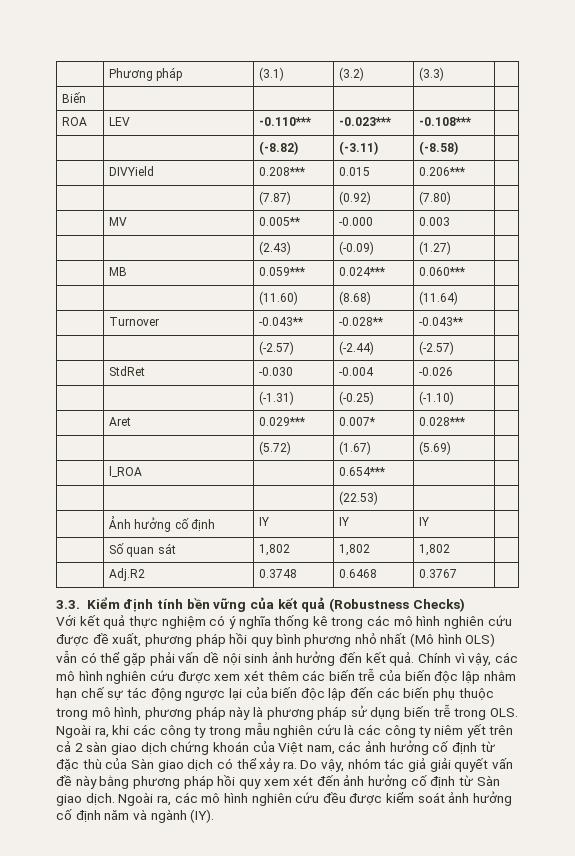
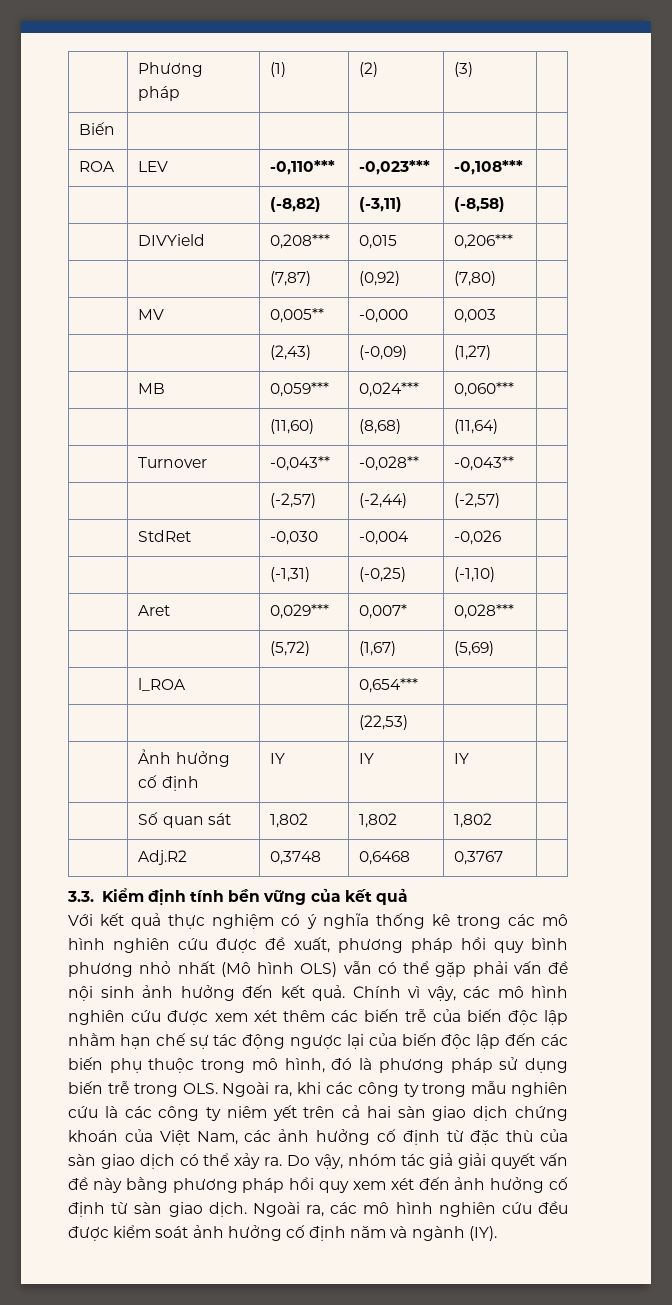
[259,67,285,81] [339,67,365,81] [419,67,445,81] (3.1) | (3.2) | (3.3) -> [270,62,287,77] [359,62,379,77] [454,62,474,77] (1) | (2) | (3)
[259,117,312,126] [339,117,392,126] [419,117,472,126] [259,141,299,155] [339,141,379,155] [419,141,459,155] [109,166,155,176] [259,167,306,176] [339,167,371,176] [419,167,466,176] [259,191,292,205] [339,191,372,205] [419,191,452,205] [109,217,128,226] [259,217,301,226] [339,217,374,226] [419,217,451,226] [259,241,292,255] [339,241,375,255] [419,241,452,255] [109,267,128,276] [259,267,306,276] [339,267,386,276] [419,267,466,276] [259,291,299,305] [339,291,372,305] [419,291,459,305] [109,317,160,326] [259,317,304,326] [339,317,384,326] [419,317,464,326] [259,341,295,355] [339,341,375,355] [419,341,455,355] [109,366,146,376] [259,367,294,376] [339,367,375,376] [419,367,454,376] [259,391,295,405] [339,391,375,405] [419,391,455,405] [109,417,132,426] [259,417,306,426] [339,417,376,426] [419,417,466,426] [259,441,292,455] [339,441,372,455] [419,441,452,455] -0.110*** | -0.023*** | -0.108*** | // | | (-8.82) | (-3.11) | (-8.58) | // | DIVYield | 0.208*** | 0.015 | 0.206*** | // | | (7.87) | (0.92) | (7.80) | // | MV | 0.005** | -0.000 | 0.003 | // | | (2.43) | (-0.09) | (1.27) | // | MB | 0.059*** | 0.024*** | 0.060*** | // | | (11.60) | (8.68) | (11.64) | // | Turnover | -0.043** | -0.028** | -0.043** | // | | (-2.57) | (-2.44) | (-2.57) | // | StdRet | -0.030 | -0.004 | -0.026 | // | | (-1.31) | (-0.25) | (-1.10) | // | Aret | 0.029*** | 0.007* | 0.028*** | // | | (5.72) | (1.67) | (5.69) -> [270,160,336,175] [359,160,431,175] [454,160,524,175] [270,197,322,212] [359,197,403,212] [454,197,506,212] [138,234,206,246] [270,234,331,249] [359,235,398,249] [454,234,514,249] [270,271,312,286] [359,271,401,286] [454,271,497,286] [138,309,165,320] [270,308,325,323] [359,309,409,323] [454,309,497,323] [270,345,312,360] [359,345,408,360] [454,345,492,360] [138,383,166,394] [270,382,330,397] [359,382,420,397] [454,382,515,397] [270,419,315,434] [359,419,402,434] [454,419,499,434] [138,457,208,468] [270,456,331,471] [359,456,420,471] [454,456,515,471] [270,493,317,508] [359,493,408,508] [454,493,501,508] [138,530,192,542] [270,531,319,545] [359,531,410,545] [454,530,502,545] [270,567,311,582] [359,567,407,582] [454,567,496,582] [138,605,171,616] [270,604,330,619] [359,604,408,619] [454,604,515,619] [270,641,311,656] [359,641,397,656] [454,641,495,656] -0,110*** | -0,023*** | -0,108*** | // | | (-8,82) | (-3,11) | (-8,58) | // | DIVYield | 0,208*** | 0,015 | 0,206*** | // | | (7,87) | (0,92) | (7,80) | // | MV | 0,005** | -0,000 | 0,003 | // | | (2,43) | (-0,09) | (1,27) | // | MB | 0,059*** | 0,024*** | 0,060*** | // | | (11,60) | (8,68) | (11,64) | // | Turnover | -0,043** | -0,028** | -0,043** | // | | (-2,57) | (-2,44) | (-2,57) | // | StdRet | -0,030 | -0,004 | -0,026 | // | | (-1,31) | (-0,25) | (-1,10) | // | Aret | 0,029*** | 0,007* | 0,028*** | // | | (5,72) | (1,67) | (5,69)
[339,467,386,476] [339,491,379,505] 0.654*** | | // | | | (22.53) -> [359,678,419,693] [359,715,409,730] 0,654*** | | // | | | (22,53)
[259,569,298,578] [339,569,378,578] [419,569,458,578] 0.3748 | 0.6468 | 0.3767 -> [270,851,322,865] [359,851,411,865] [454,851,504,865] 0,3748 | 0,6468 | 0,3767
[328,598,465,612] (Robustness Checks) -> (409, 896) none
[202,652,219,663] dề -> [548,961,568,974] đề
[144,706,251,720] phương pháp này -> [331,1058,353,1070] đó
[74,743,83,752] 2 -> [366,1106,391,1118] hai
[306,745,335,755] nam, -> [196,1131,238,1145] Nam,
[130,758,154,769] Sàn -> [68,1154,96,1166] sàn
[476,775,500,786] Sàn -> [134,1202,163,1214] sàn

